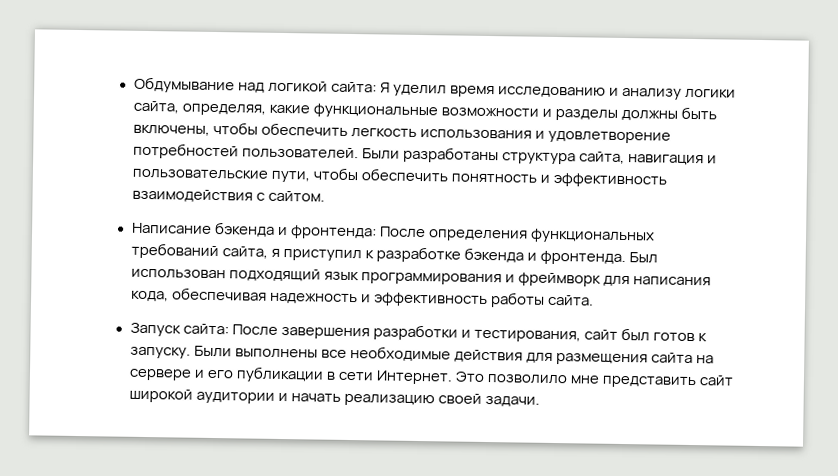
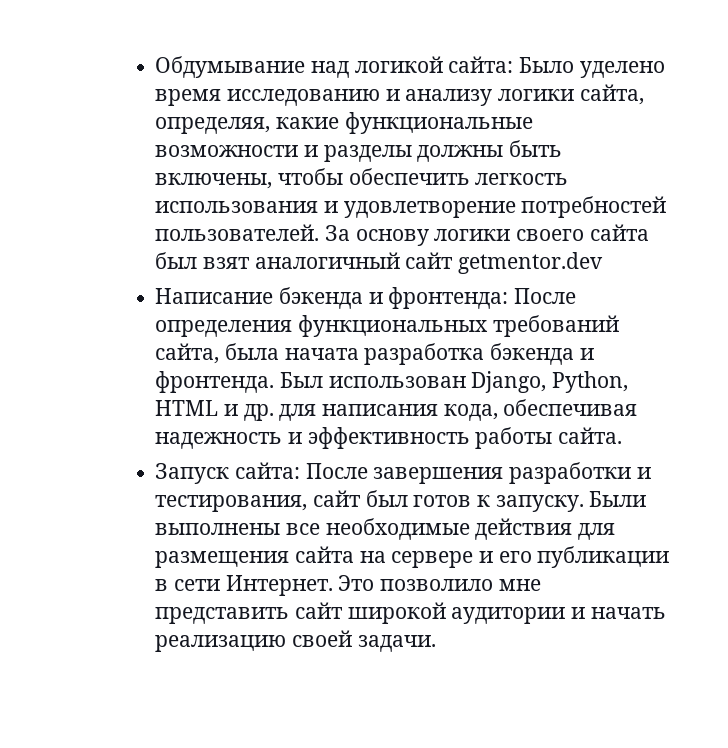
[379,82,447,97] Я уделил -> [519,57,665,78] Было уделено
[361,146,718,166] [131,167,668,188] [131,188,325,203] Были разработаны структура сайта, навигация и пользовательские пути, чтобы обеспечить понятность и эффективность взаимодействия с сайтом. -> [325,224,649,246] [155,252,604,274] За основу логики своего сайта был взят аналогичный сайт getmentor.dev
[270,246,461,263] я приступил к разработке -> [225,343,485,365] была начата разработка
[228,268,601,287] подходящий язык программирования и фреймворк -> [471,371,629,393] [155,400,274,421] Django, Python, HTML и др.

